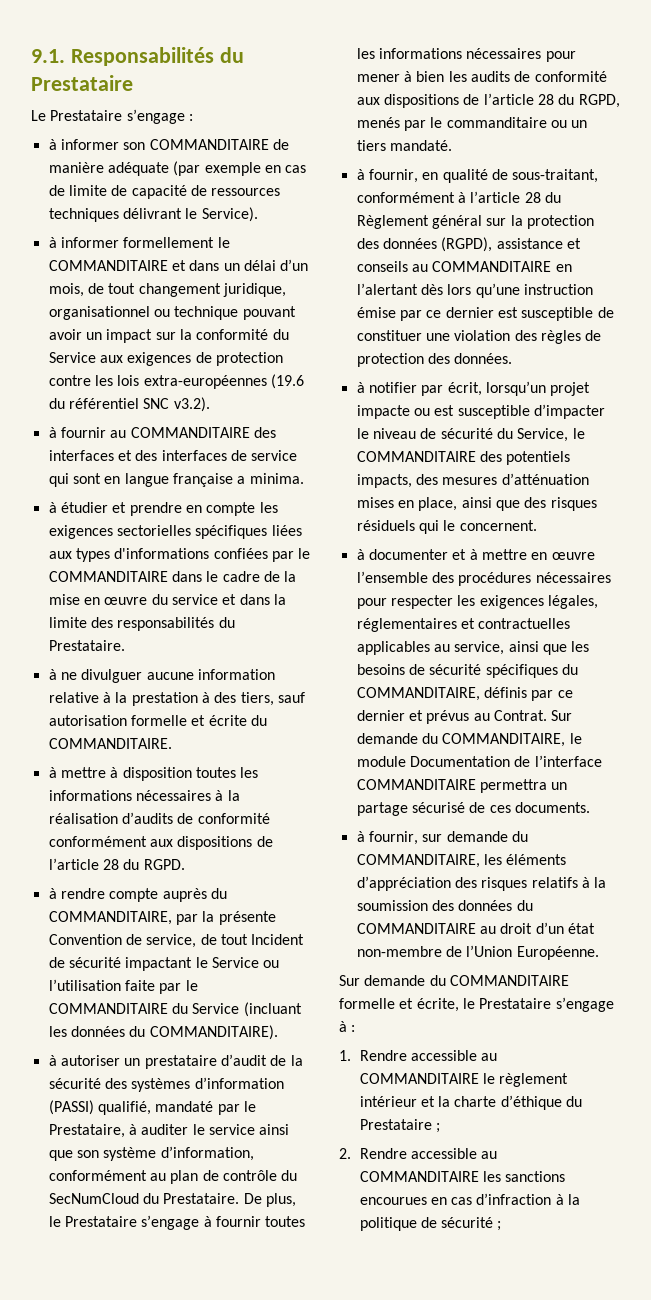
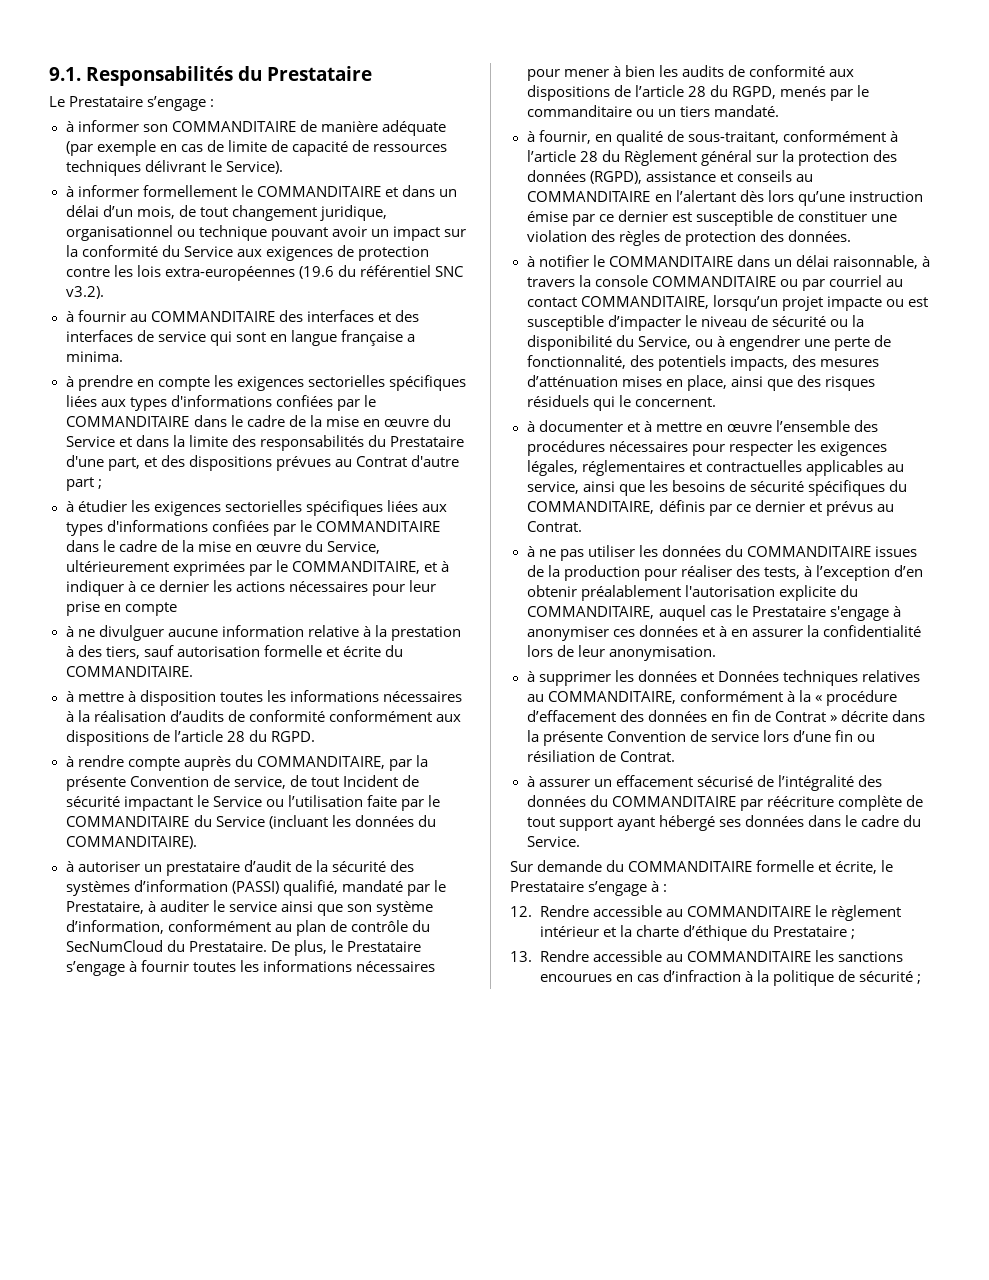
[60,502,127,513] étudier et -> (74, 381) none
[171,594,218,605] service -> [65,436,115,447] Service
[48,640,125,651] Prestataire. -> [389,436,464,447] [65,455,459,471] [65,477,102,491] [65,500,447,516] [65,520,440,536] [65,540,380,554] [65,560,449,576] [65,580,436,596] [65,601,177,616] Prestataire d'une part, et des dispositions prévues au Contrat d'autre part ; // à étudier les exigences sectorielles spécifiques liées aux types d'informations confiées par le COMMANDITAIRE dans le cadre de la mise en œuvre du Service, ultérieurement exprimées par le COMMANDITAIRE, et à indiquer à ce dernier les actions nécessaires pour leur prise en compte
[421,382,482,396] par écrit, -> [592,255,930,269] [526,275,903,291] [526,296,709,309] le COMMANDITAIRE dans un délai raisonnable, à travers la console COMMANDITAIRE ou par courriel au contact COMMANDITAIRE,
[496,428,585,442] [356,451,476,462] du Service, le COMMANDITAIRE -> [829,315,864,327] [526,335,891,351] [526,355,626,369] ou la disponibilité du Service, ou à engendrer une perte de fonctionnalité,
[551,710,573,721] [356,733,582,747] [356,755,602,767] [356,779,568,793] [356,802,590,816] [356,831,528,845] [356,854,567,868] [356,876,607,891] [356,900,533,911] [356,922,595,934] [356,945,599,960] Sur demande du COMMANDITAIRE, le module Documentation de l’interface COMMANDITAIRE permettra un partage sécurisé de ces documents. // à fournir, sur demande du COMMANDITAIRE, les éléments d’appréciation des risques relatifs à la soumission des données du COMMANDITAIRE au droit d’un état non-membre de l’Union Européenne. -> [526,545,917,561] [526,565,923,581] [526,585,858,601] [526,605,901,621] [526,625,921,641] [526,645,716,661] [526,670,920,686] [526,690,897,706] [526,710,925,722] [526,730,875,746] [526,750,675,762] [526,775,882,791] [526,795,923,811] [526,815,921,831] [526,836,580,847] // à ne pas utiliser les données du COMMANDITAIRE issues de la production pour réaliser des tests, à l’exception d’en obtenir préalablement l'autorisation explicite du COMMANDITAIRE, auquel cas le Prestataire s'engage à anonymiser ces données et à en assurer la confidentialité lors de leur anonymisation. // à supprimer les données et Données techniques relatives au COMMANDITAIRE, conformément à la « procédure d’effacement des données en fin de Contrat » décrite dans la présente Convention de service lors d’une fin ou résiliation de Contrat. // à assurer un effacement sécurisé de l’intégralité des données du COMMANDITAIRE par réécriture complète de tout support ayant hébergé ses données dans le cadre du Service.
[339,1050,351,1061] 1. -> [510,906,532,917] 12.
[339,1148,351,1159] 2. -> [510,951,532,962] 13.

